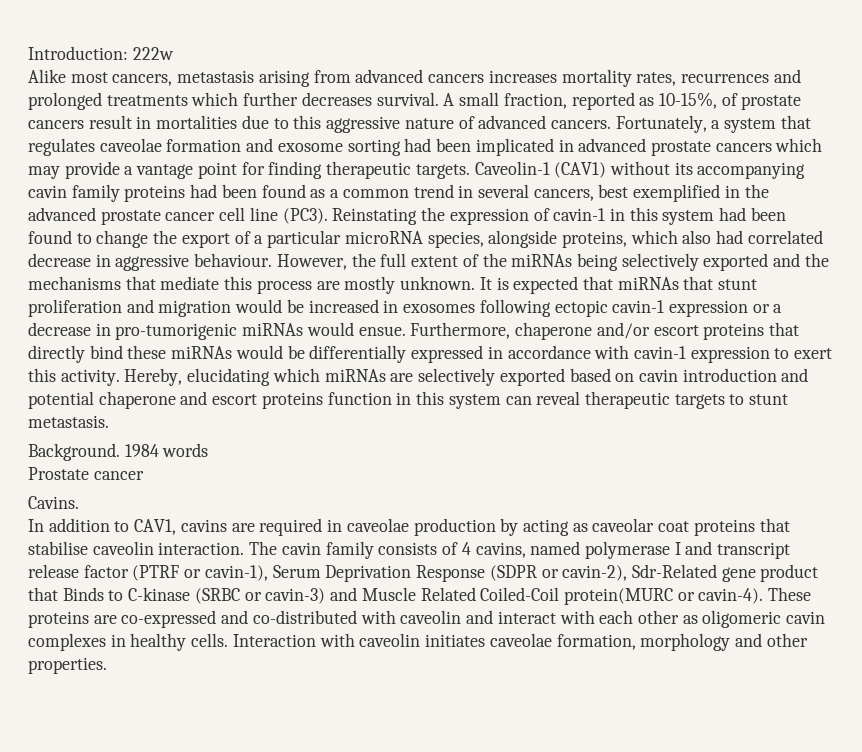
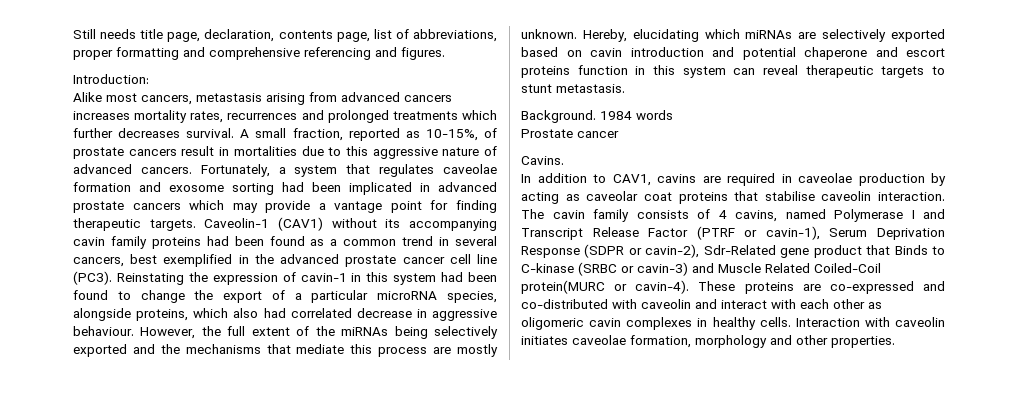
(28, 53) none -> [73,29,497,42] [73,47,445,60] Still needs title page, declaration, contents page, list of abbreviations, proper formatting and comprehensive referencing and figures. //
[132,47,174,60] 222w -> (149, 79) none
[479,276,758,294] [28,299,783,317] [28,322,799,340] [28,345,833,363] [28,368,120,386] It is expected that miRNAs that stunt proliferation and migration would be increased in exosomes following ectopic cavin-1 expression or a decrease in pro-tumorigenic miRNAs would ensue. Furthermore, chaperone and/or escort proteins that directly bind these miRNAs would be differentially expressed in accordance with cavin-1 expression to exert this activity. -> (577, 34) none
[584,541,670,559] polymerase -> [834,209,903,222] Polymerase
[717,542,791,559] [28,564,129,578] transcript release factor -> [521,227,689,240] Transcript Release Factor

